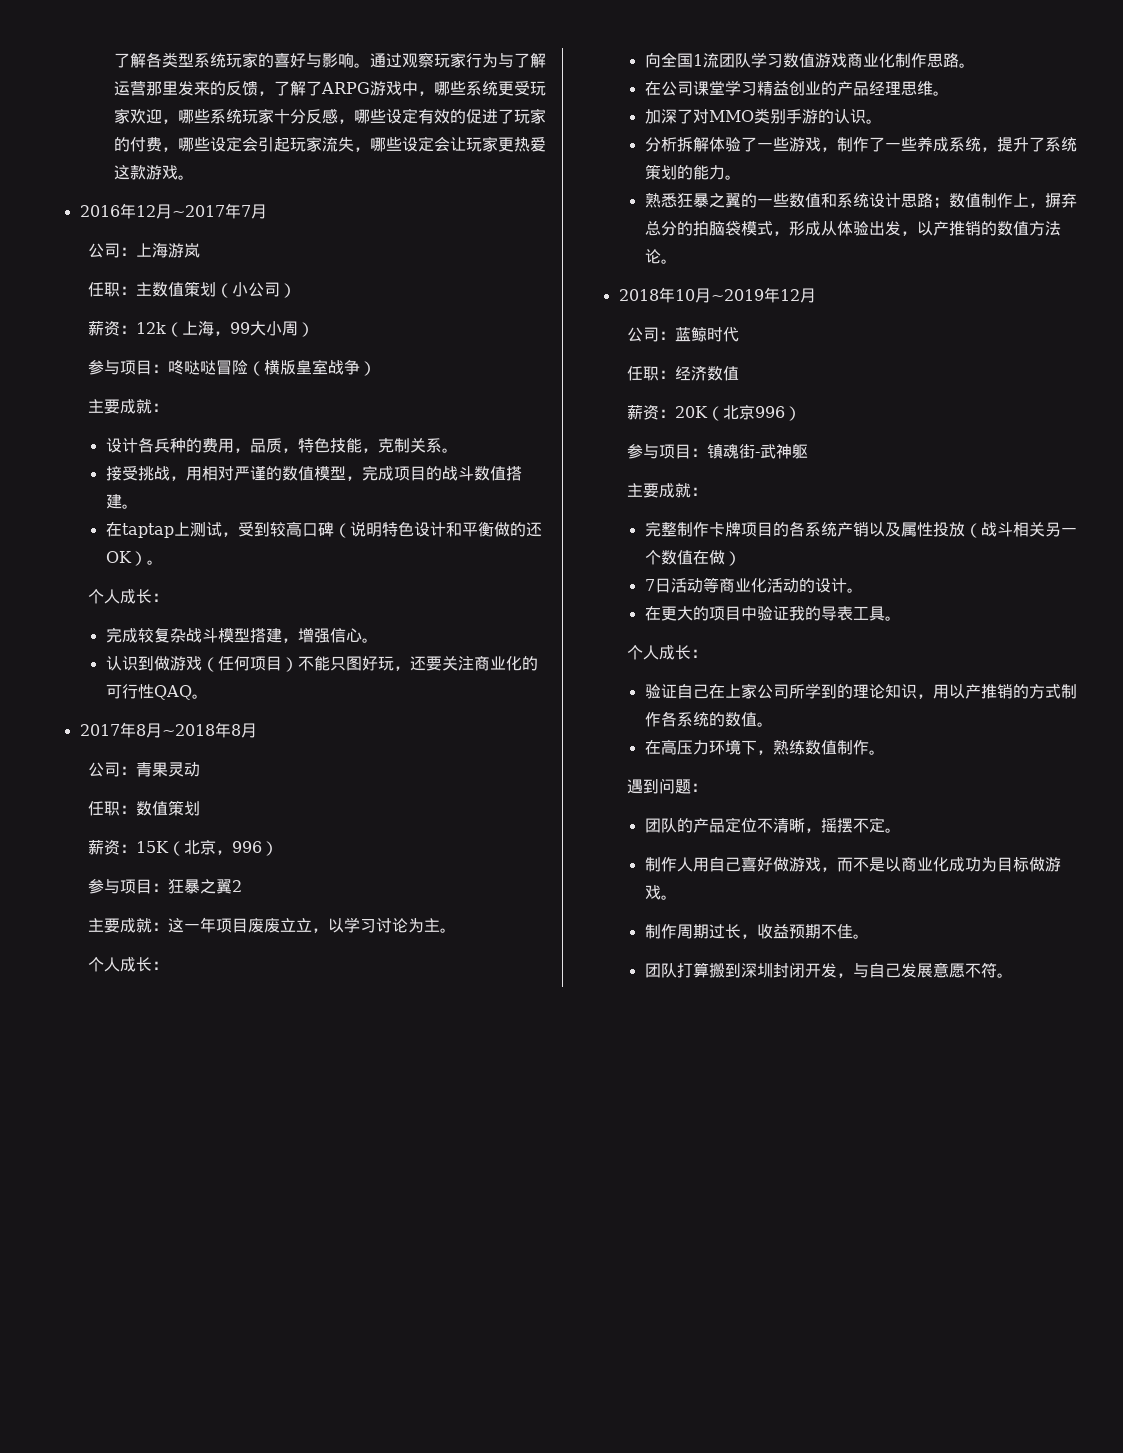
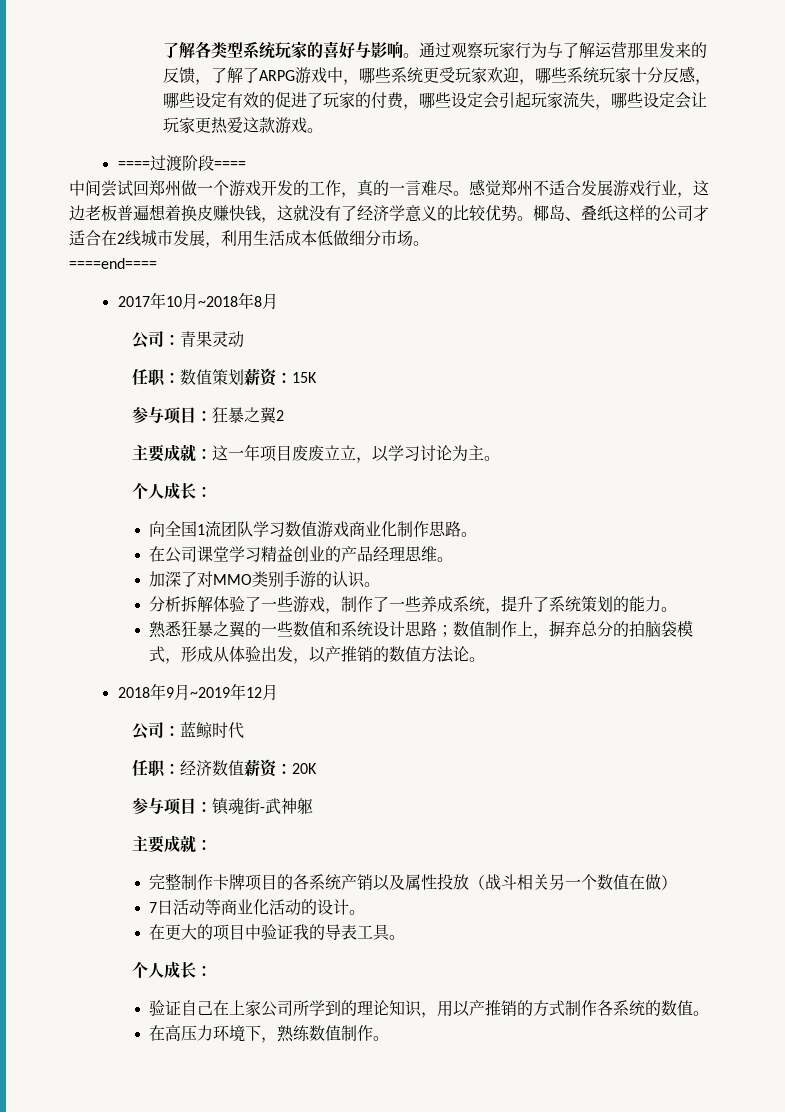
[79,203,267,219] [87,243,200,258] [87,281,296,298] [87,321,314,337] [87,359,376,376] [87,399,168,414] [105,437,458,453] [105,465,522,481] [105,494,138,509] [105,521,542,538] [105,551,163,566] [87,589,168,604] [105,627,378,643] [105,656,538,672] [105,684,208,700] 2016年12月~2017年7月 // 公司：上海游岚 // 任职：主数值策划（小公司） // 薪资：12k（上海，99大小周） // 参与项目：咚哒哒冒险（横版皇室战争） // 主要成就： // 设计各兵种的费用，品质，特色技能，克制关系。 // 接受挑战，用相对严谨的数值模型，完成项目的战斗数值搭建。 // 在taptap上测试，受到较高口碑（说明特色设计和平衡做的还OK）。 // 个人成长： // 完成较复杂战斗模型搭建，增强信心。 // 认识到做游戏（任何项目）不能只图好玩，还要关注商业化的可行性QAQ。 -> [117,155,246,171] [69,179,709,198] [69,204,709,223] [69,230,429,248] [69,258,157,269] ====过渡阶段==== // 中间尝试回郑州做一个游戏开发的工作，真的一言难尽。感觉郑州不适合发展游戏行业，这边老板普遍想着换皮赚快钱，这就没有了经济学意义的比较优势。椰岛、叠纸这样的公司才适合在2线城市发展，利用生活成本低做细分市场。 // ====end====
[135,724,146,736] 8 -> [165,296,182,307] 10
(200, 808) // -> (244, 377) none
[167,840,278,856] （北京，996） -> (317, 377) none
[674,289,695,301] 10 -> [165,687,174,698] 9
(739, 373) // -> (244, 768) none
[706,405,801,421] （北京996） -> (317, 768) none
[626,778,707,794] [644,817,901,833] [644,857,1061,872] [644,885,677,900] [644,923,869,939] [644,962,1013,978] // 遇到问题： // 团队的产品定位不清晰，摇摆不定。 // 制作人用自己喜好做游戏，而不是以商业化成功为目标做游戏。 // 制作周期过长，收益预期不佳。 // 团队打算搬到深圳封闭开发，与自己发展意愿不符。 -> (390, 1038) none

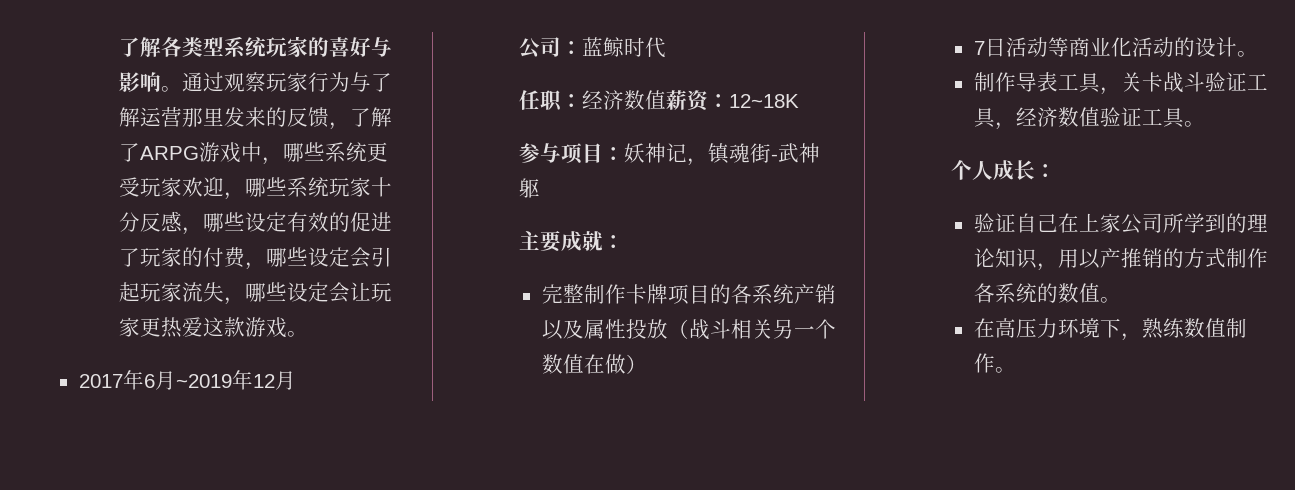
[117,155,246,171] [69,179,709,198] [69,204,709,223] [69,230,429,248] [69,258,157,269] [117,292,278,309] [131,331,244,349] [131,368,317,387] [131,406,284,424] [131,444,500,463] [131,482,212,500] [149,521,478,538] [149,546,454,563] [149,571,381,588] [149,595,678,614] [149,620,694,639] [149,646,486,664] [117,683,174,700] ====过渡阶段==== // 中间尝试回郑州做一个游戏开发的工作，真的一言难尽。感觉郑州不适合发展游戏行业，这边老板普遍想着换皮赚快钱，这就没有了经济学意义的比较优势。椰岛、叠纸这样的公司才适合在2线城市发展，利用生活成本低做细分市场。 // ====end==== // 2017年10月~2018年8月 // 公司：青果灵动 // 任职：数值策划薪资：15K // 参与项目：狂暴之翼2 // 主要成就：这一年项目废废立立，以学习讨论为主。 // 个人成长： // 向全国1流团队学习数值游戏商业化制作思路。 // 在公司课堂学习精益创业的产品经理思维。 // 加深了对MMO类别手游的认识。 // 分析拆解体验了一些游戏，制作了一些养成系统，提升了系统策划的能力。 // 熟悉狂暴之翼的一些数值和系统设计思路；数值制作上，摒弃总分的拍脑袋模式，形成从体验出发，以产推销的数值方法论。 // 2018年9 -> [78,370,155,390] 2017年6
[291,763,317,774] [131,797,212,815] 20K // 参与项目： -> [729,94,800,108] [519,143,709,166] 12~18K // 参与项目：妖神记，
[149,924,358,941] 在更大的项目中验证我的导表 -> [973,72,1268,95] [973,107,1142,130] 制作导表工具，关卡战斗验证工具，经济数值验证

